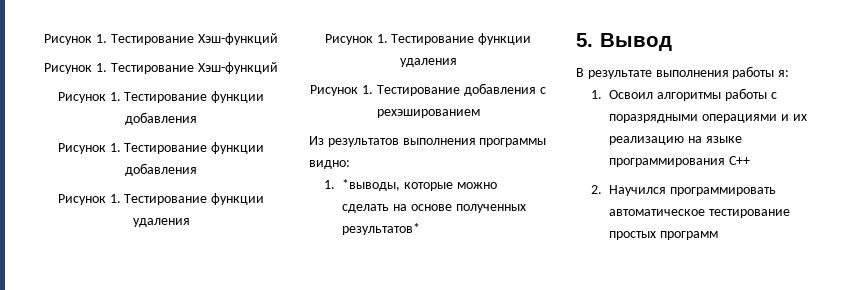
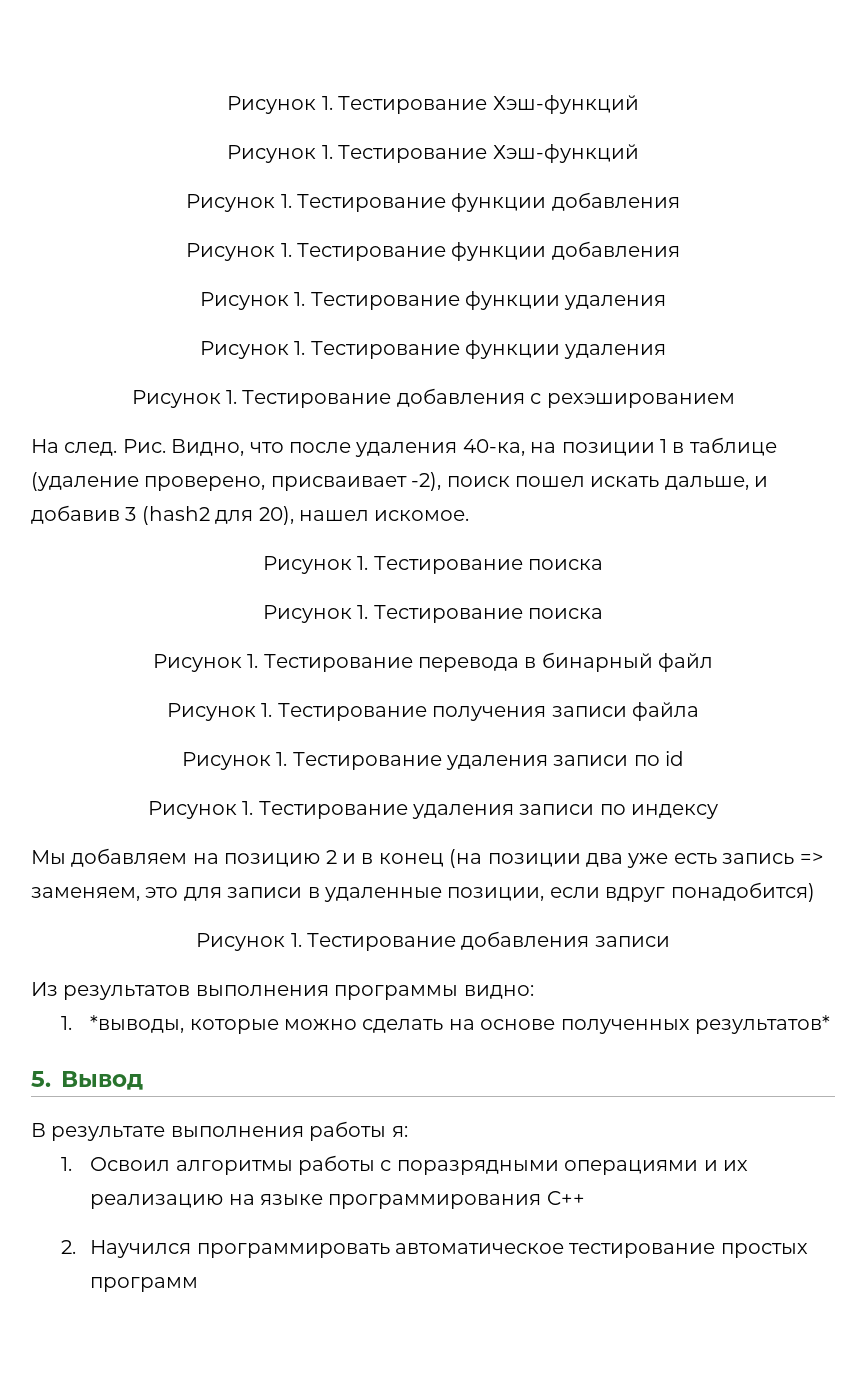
(480, 113) none -> [31,437,777,457] [31,472,769,491] [31,505,470,525] [262,556,604,574] [262,605,604,623] [152,652,714,672] [167,702,699,721] [181,751,685,770] [147,801,719,819] [31,848,824,868] [31,882,815,902] [196,931,670,951] // На след. Рис. Видно, что после удаления 40-ка, на позиции 1 в таблице (удаление проверено, присваивает -2), поиск пошел искать дальше, и добавив 3 (hash2 для 20), нашел искомое. // Рисунок 1. Тестирование поиска // Рисунок 1. Тестирование поиска // Рисунок 1. Тестирование перевода в бинарный файл // Рисунок 1. Тестирование получения записи файла // Рисунок 1. Тестирование удаления записи по id // Рисунок 1. Тестирование удаления записи по индексу // Мы добавляем на позицию 2 и в конец (на позиции два уже есть запись => заменяем, это для записи в удаленные позиции, если вдруг понадобится) // Рисунок 1. Тестирование добавления записи

